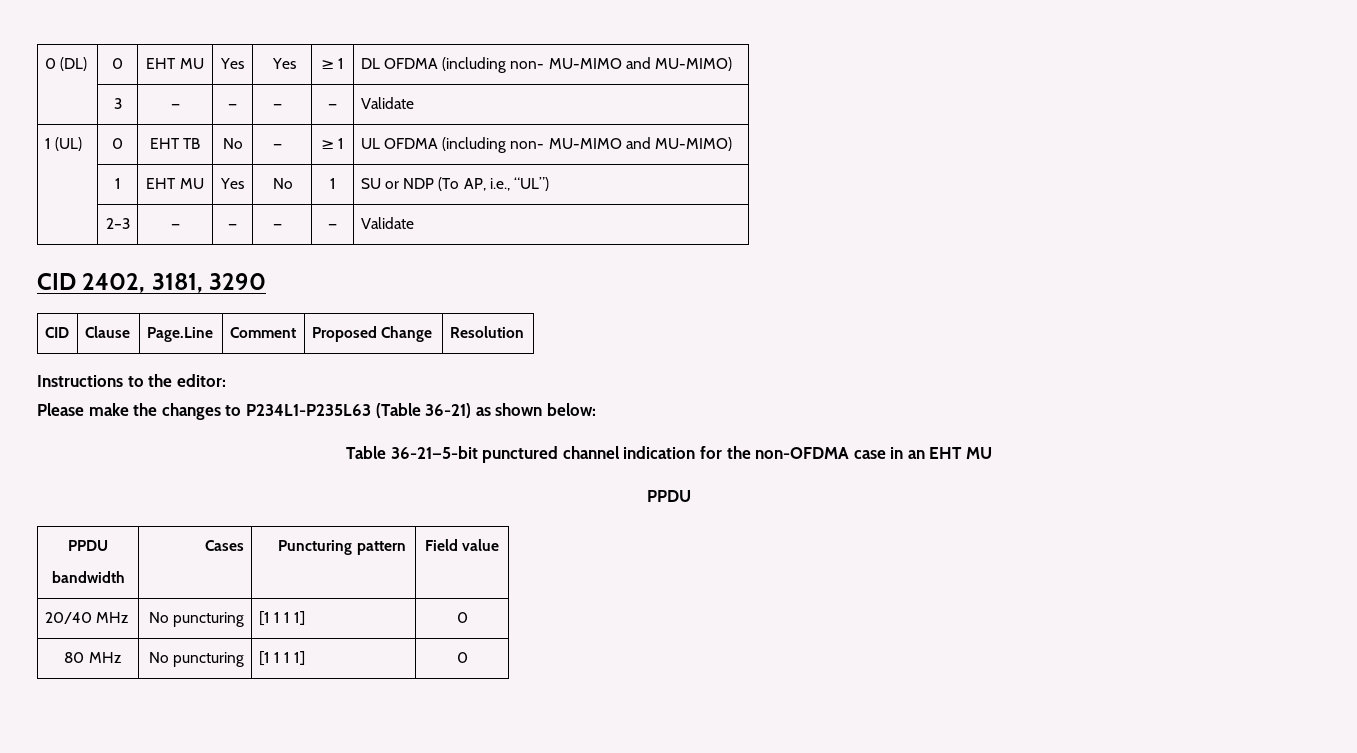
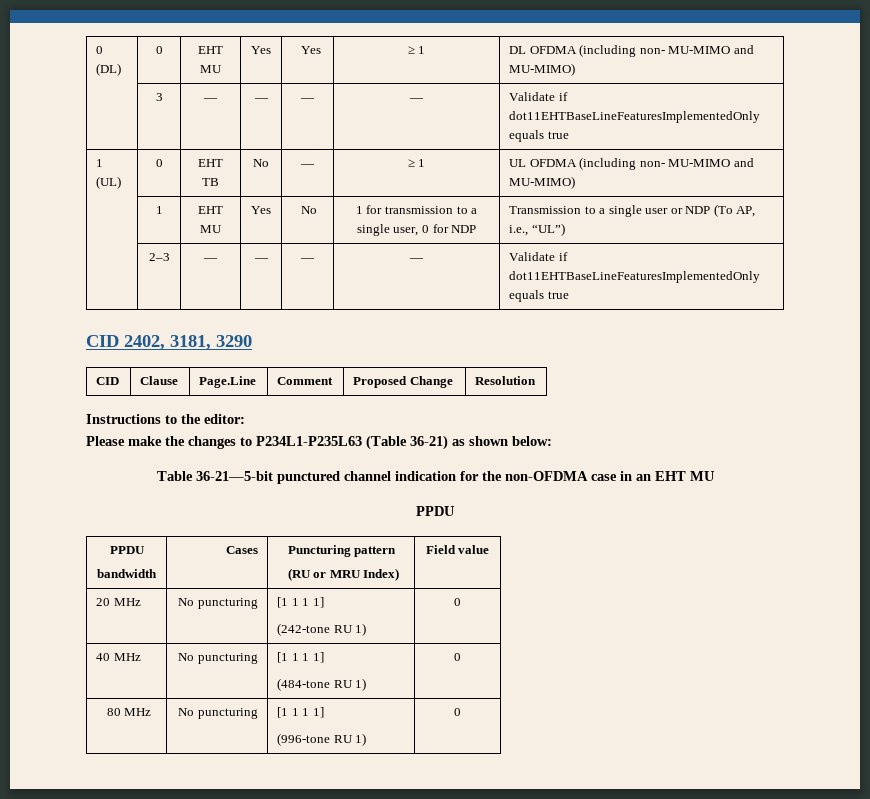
(414, 103) none -> [558,92,568,101] [509,111,761,123] [509,130,569,142] if dot11EHTBaseLineFeaturesImplementedOnly equals true
[360,178,381,189] | SU -> [366,205,478,214] [356,224,477,236] [509,205,669,217] for transmission to a single user, 0 for NDP | Transmission to a single user
(414, 223) none -> [558,252,568,261] [509,271,761,283] [509,290,569,302] if dot11EHTBaseLineFeaturesImplementedOnly equals true
(406, 548) none -> [287,568,400,581] // (RU or MRU Index)
[44,612,129,624] [148,612,245,627] [258,611,306,626] 20/40 MHz | No puncturing | [1 1 1 1] -> [96,598,141,606] [178,598,258,609] [277,597,324,608] [277,623,367,636] [454,598,461,606] [96,653,141,661] [178,653,258,664] [277,652,324,663] [277,678,367,691] 20 MHz | No puncturing | [1 1 1 1] // (242-tone RU 1) | 0 // 40 MHz | No puncturing | [1 1 1 1] // (484-tone RU 1)
(306, 658) none -> [277,733,367,746] // (996-tone RU 1)

